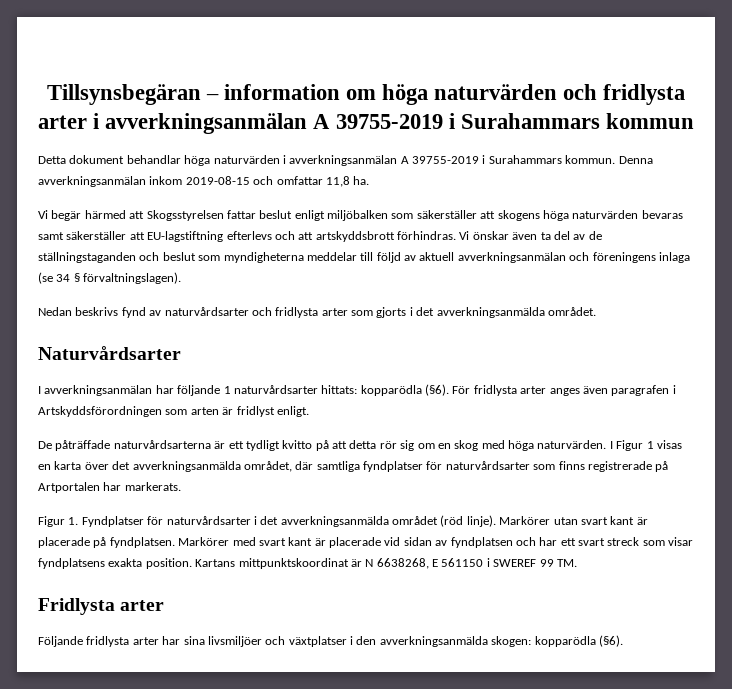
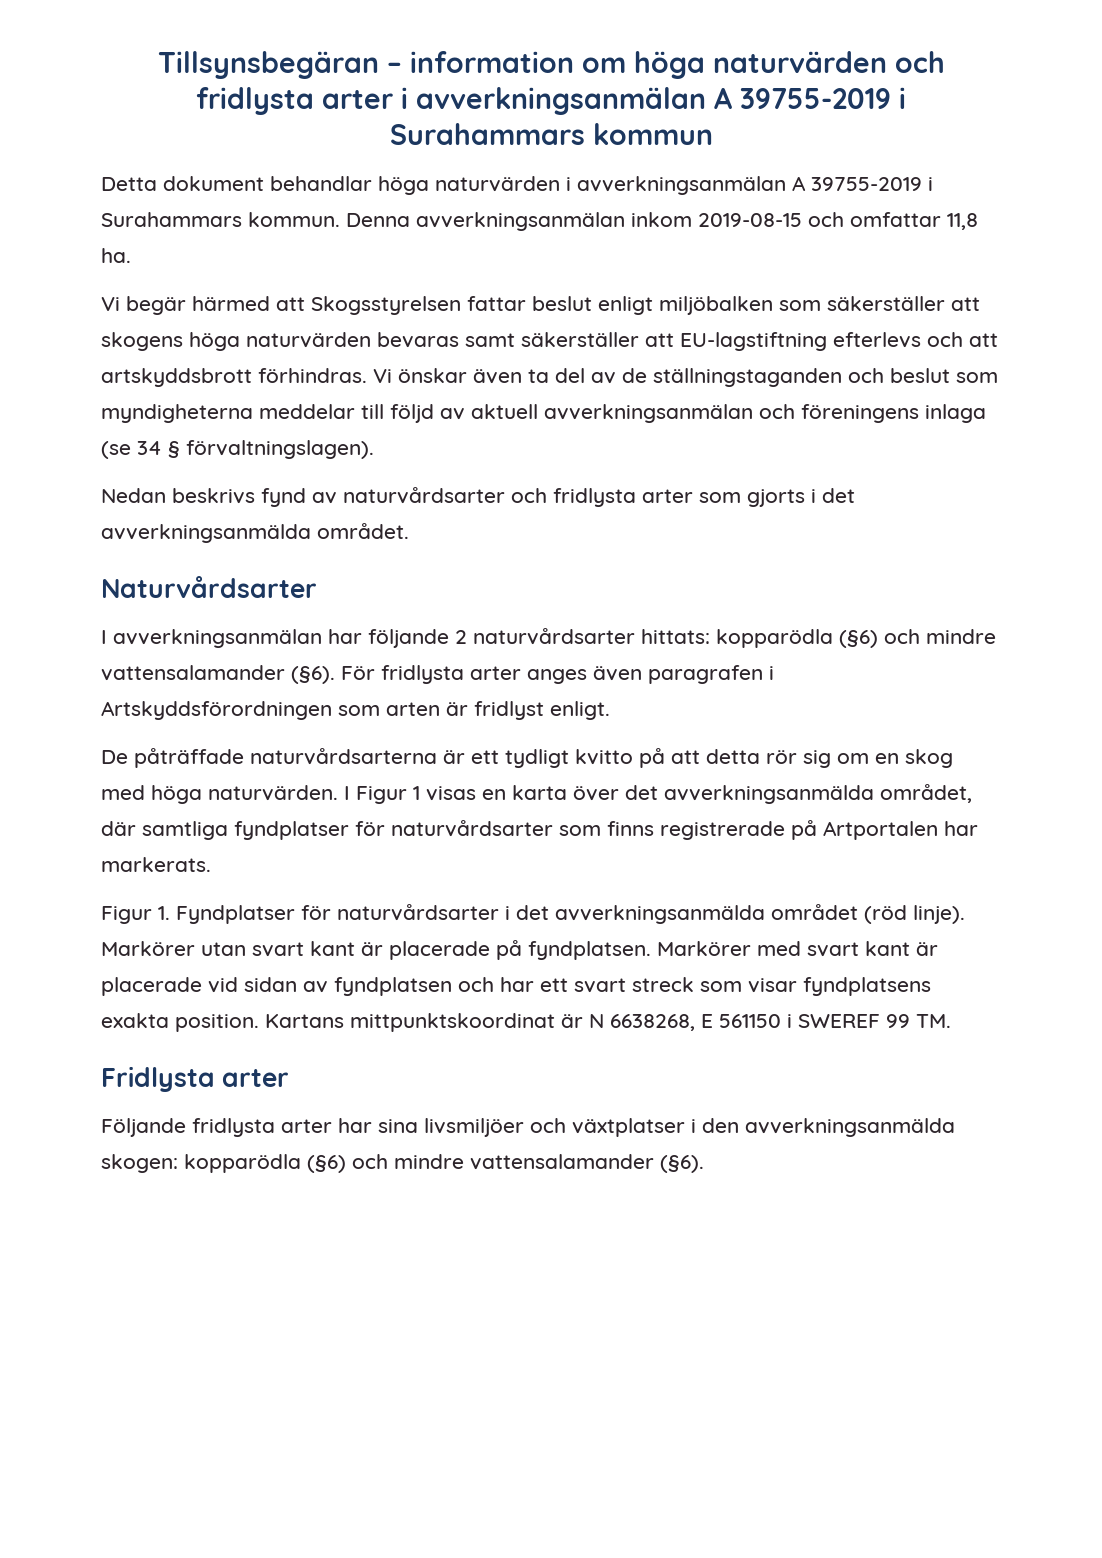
[223,386,231,394] 1 -> [455,630,467,644] 2
(422, 390) none -> [839,629,996,648] [101,665,285,681] (§6) och mindre vattensalamander
(596, 641) none -> [307,1154,654,1173] (§6) och mindre vattensalamander

